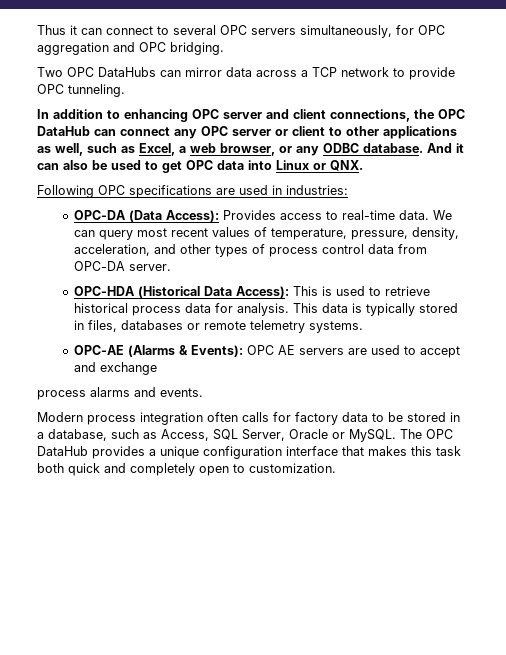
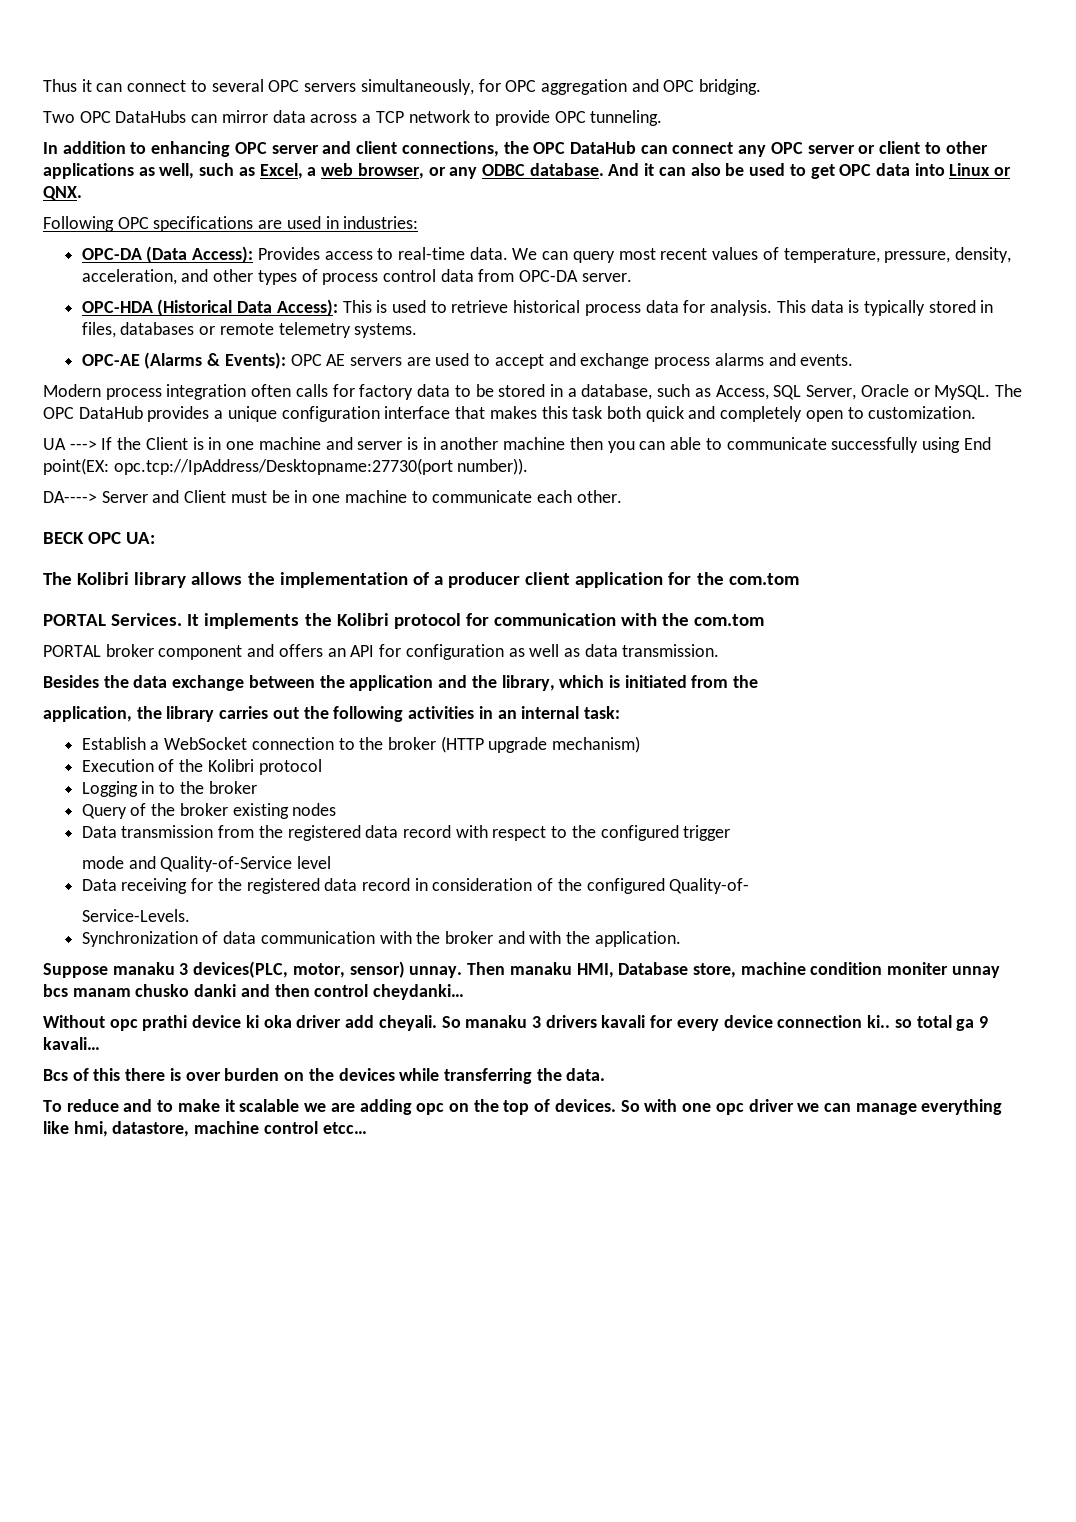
(158, 368) // -> (650, 361) none
(336, 468) none -> [43,437,991,453] [43,458,529,475] [43,490,622,503] [43,532,156,544] [43,572,799,588] [43,613,765,629] [43,644,720,660] [43,675,759,691] [43,706,620,722] [81,736,641,753] [81,759,322,775] [81,781,257,797] [81,803,337,819] [81,825,731,841] [81,856,331,872] [81,878,750,894] [81,909,190,922] [81,931,681,947] [43,961,1000,978] [43,984,465,1000] [43,1015,988,1031] [43,1037,100,1050] [43,1068,606,1084] [43,1099,1003,1115] [43,1121,367,1137] // UA ---> If the Client is in one machine and server is in another machine then you can able to communicate successfully using End point(EX: opc.tcp://IpAddress/Desktopname:27730(port number)). // DA----> Server and Client must be in one machine to communicate each other. // BECK OPC UA: // The Kolibri library allows the implementation of a producer client application for the com.tom // PORTAL Services. It implements the Kolibri protocol for communication with the com.tom // PORTAL broker component and offers an API for configuration as well as data transmission. // Besides the data exchange between the application and the library, which is initiated from the // application, the library carries out the following activities in an internal task: // Establish a WebSocket connection to the broker (HTTP upgrade mechanism) // Execution of the Kolibri protocol // Logging in to the broker // Query of the broker existing nodes // Data transmission from the registered data record with respect to the configured trigger // mode and Quality-of-Service level // Data receiving for the registered data record in consideration of the configured Quality-of- // Service-Levels. // Synchronization of data communication with the broker and with the application. // Suppose manaku 3 devices(PLC, motor, sensor) unnay. Then manaku HMI, Database store, machine condition moniter unnay bcs manam chusko danki and then control cheydanki… // Without opc prathi device ki oka driver add cheyali. So manaku 3 drivers kavali for every device connection ki.. so total ga 9 kavali… // Bcs of this there is over burden on the devices while transferring the data. // To reduce and to make it scalable we are adding opc on the top of devices. So with one opc driver we can manage everything like hmi, datastore, machine control etcc…

